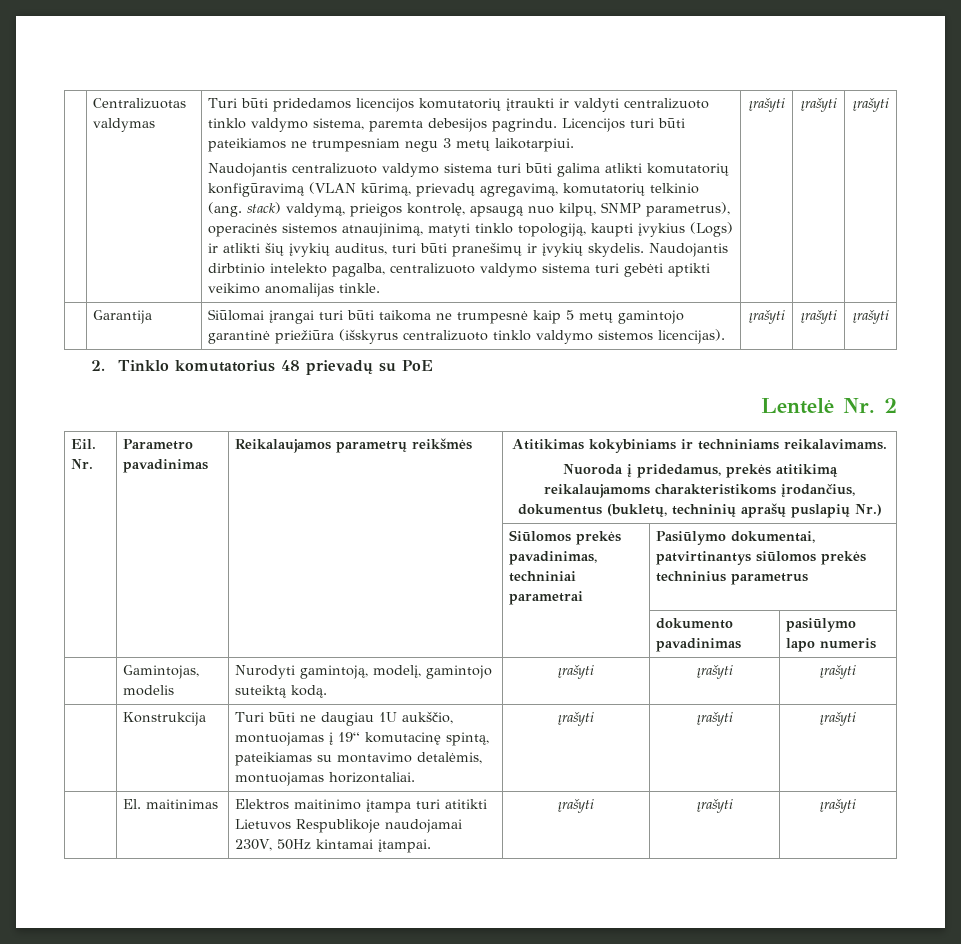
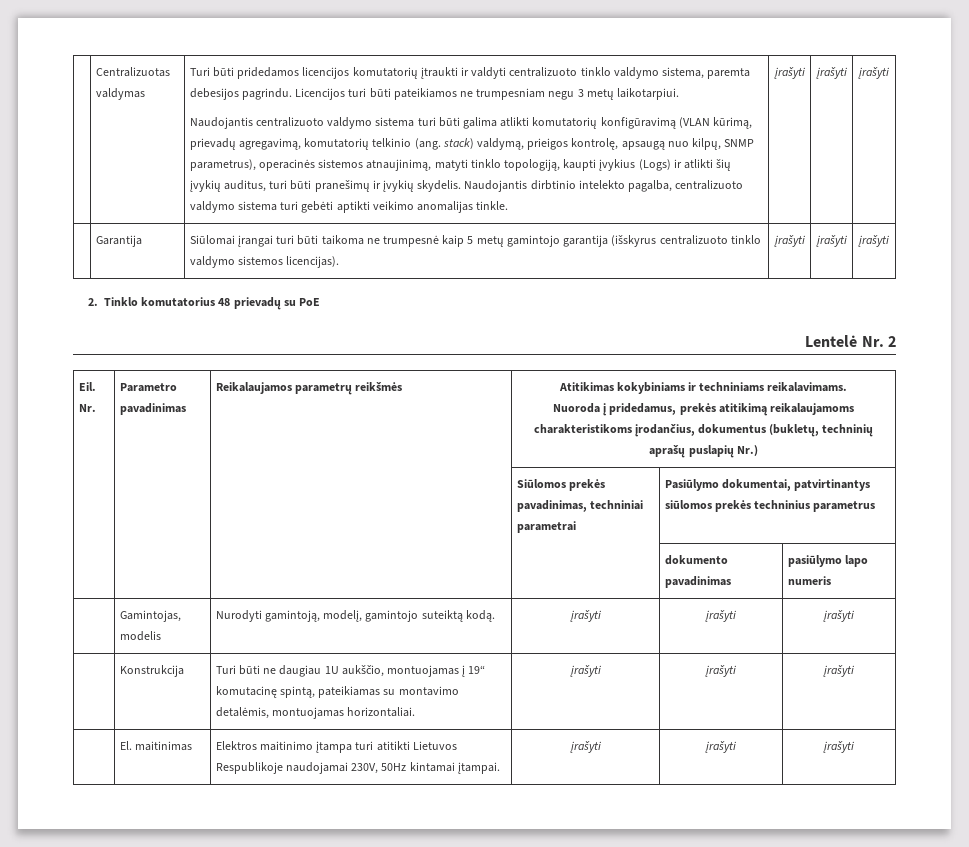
[208,330,335,344] garantinė priežiūra -> [563,235,609,247] garantija

